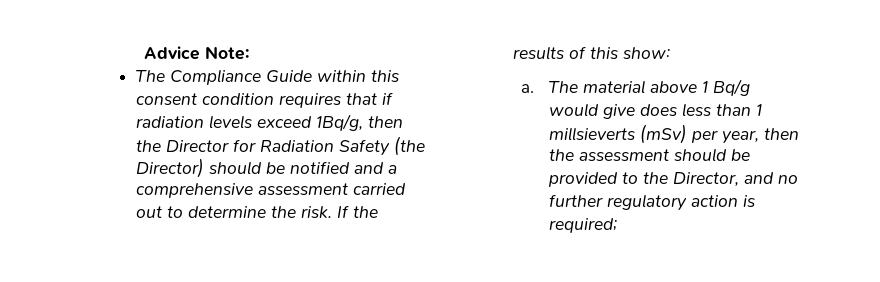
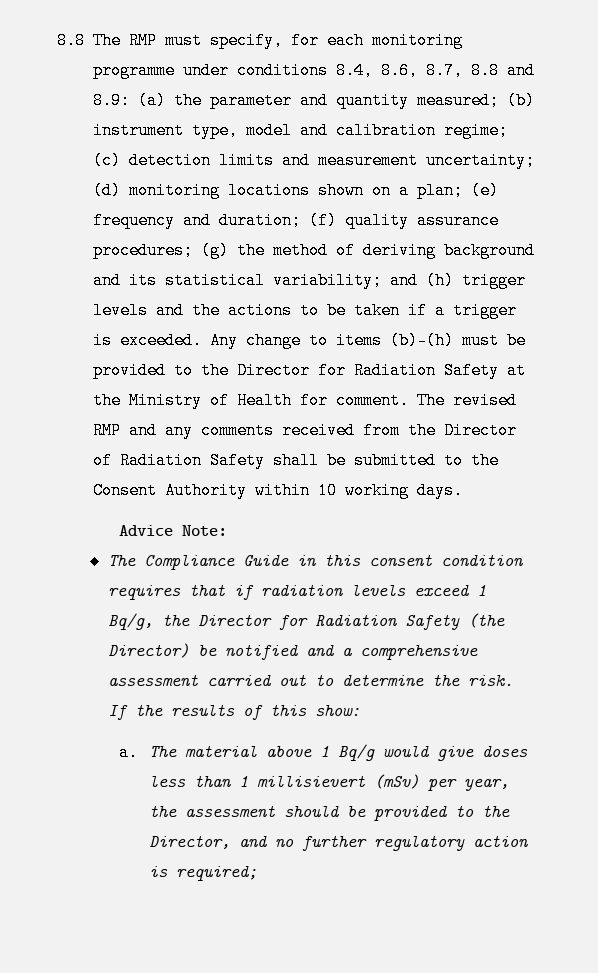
(144, 53) none -> [57,32,463,49] [93,62,535,79] [93,92,535,109] [93,122,508,139] [93,152,535,169] [93,182,499,199] [93,212,499,229] [93,242,535,259] [93,272,526,289] [93,302,517,319] [93,332,526,349] [93,362,526,379] [93,392,517,409] [93,422,517,439] [93,452,499,469] [93,482,463,499] 8.8 The RMP must specify, for each monitoring programme under conditions 8.4, 8.6, 8.7, 8.8 and 8.9: (a) the parameter and quantity measured; (b) instrument type, model and calibration regime; (c) detection limits and measurement uncertainty; (d) monitoring locations shown on a plan; (e) frequency and duration; (f) quality assurance procedures; (g) the method of deriving background and its statistical variability; and (h) trigger levels and the actions to be taken if a trigger is exceeded. Any change to items (b)-(h) must be provided to the Director for Radiation Safety at the Ministry of Health for comment. The revised RMP and any comments received from the Director of Radiation Safety shall be submitted to the Consent Authority within 10 working days. //
[316,70,366,82] within -> [296,555,316,566] in
[315,114,403,131] 1Bq/g, then -> [476,585,486,596] [107,613,153,630] 1 Bq/g,
[208,161,262,175] should -> (189, 650) none
[639,104,678,116] does -> [482,745,529,757] doses
[548,127,636,141] millsieverts -> [257,775,366,787] millisievert
[763,128,799,140] then -> (510, 785) none

